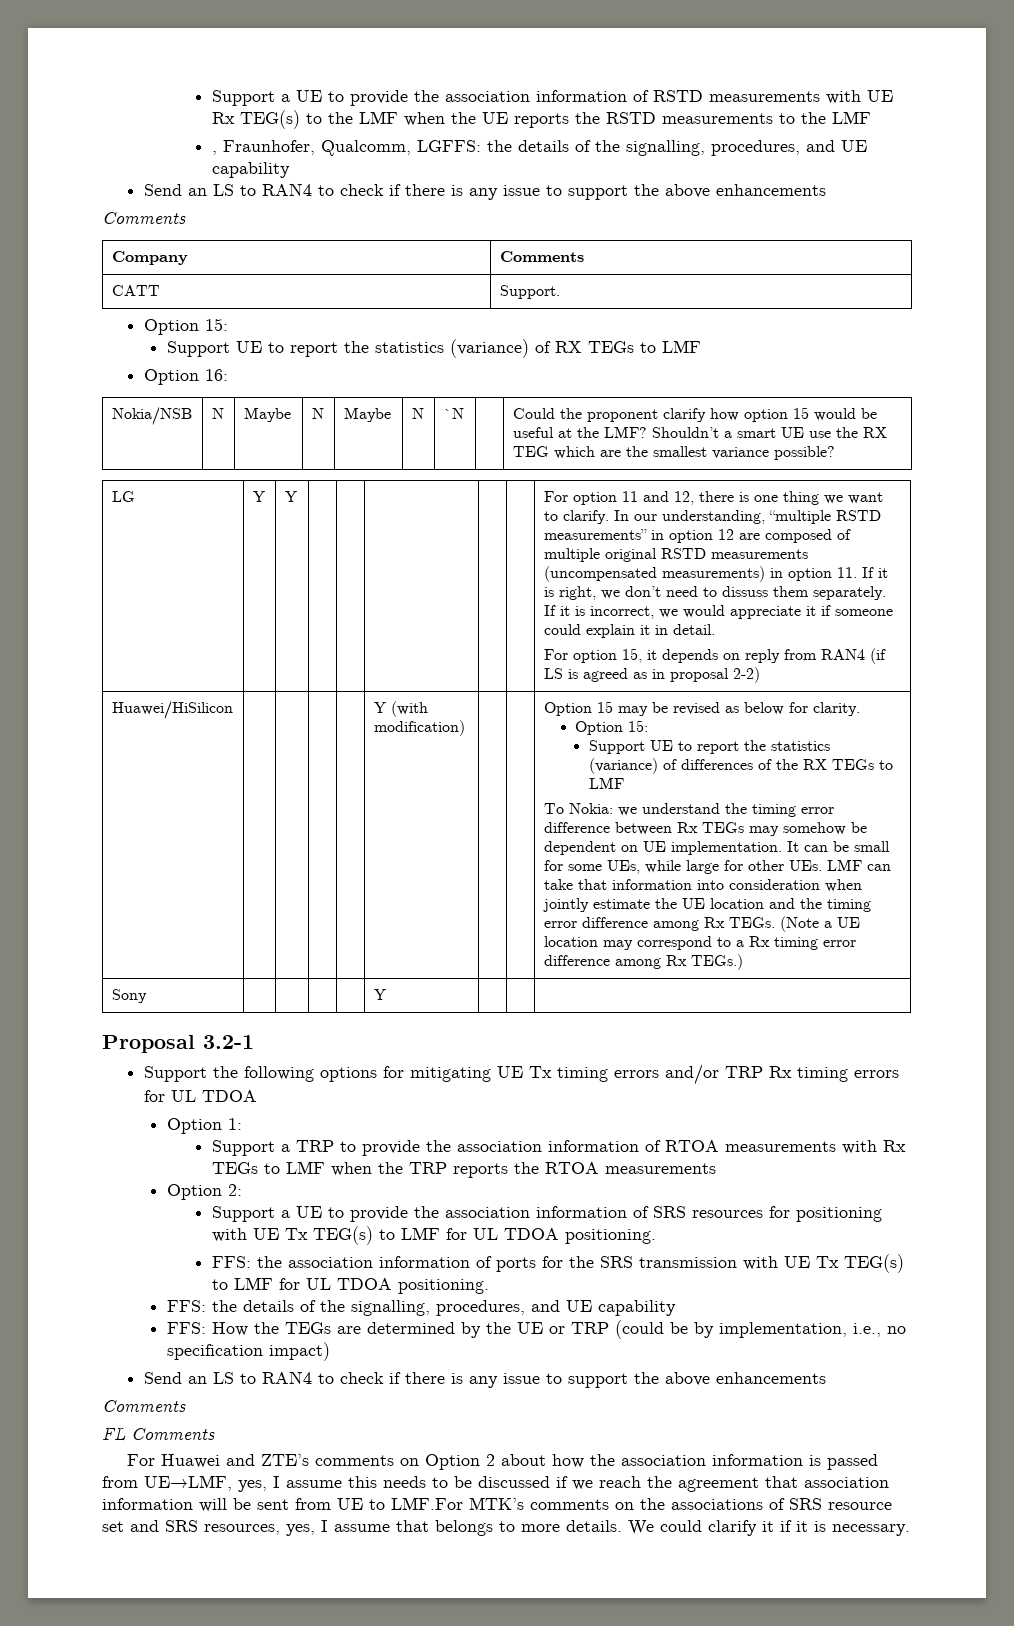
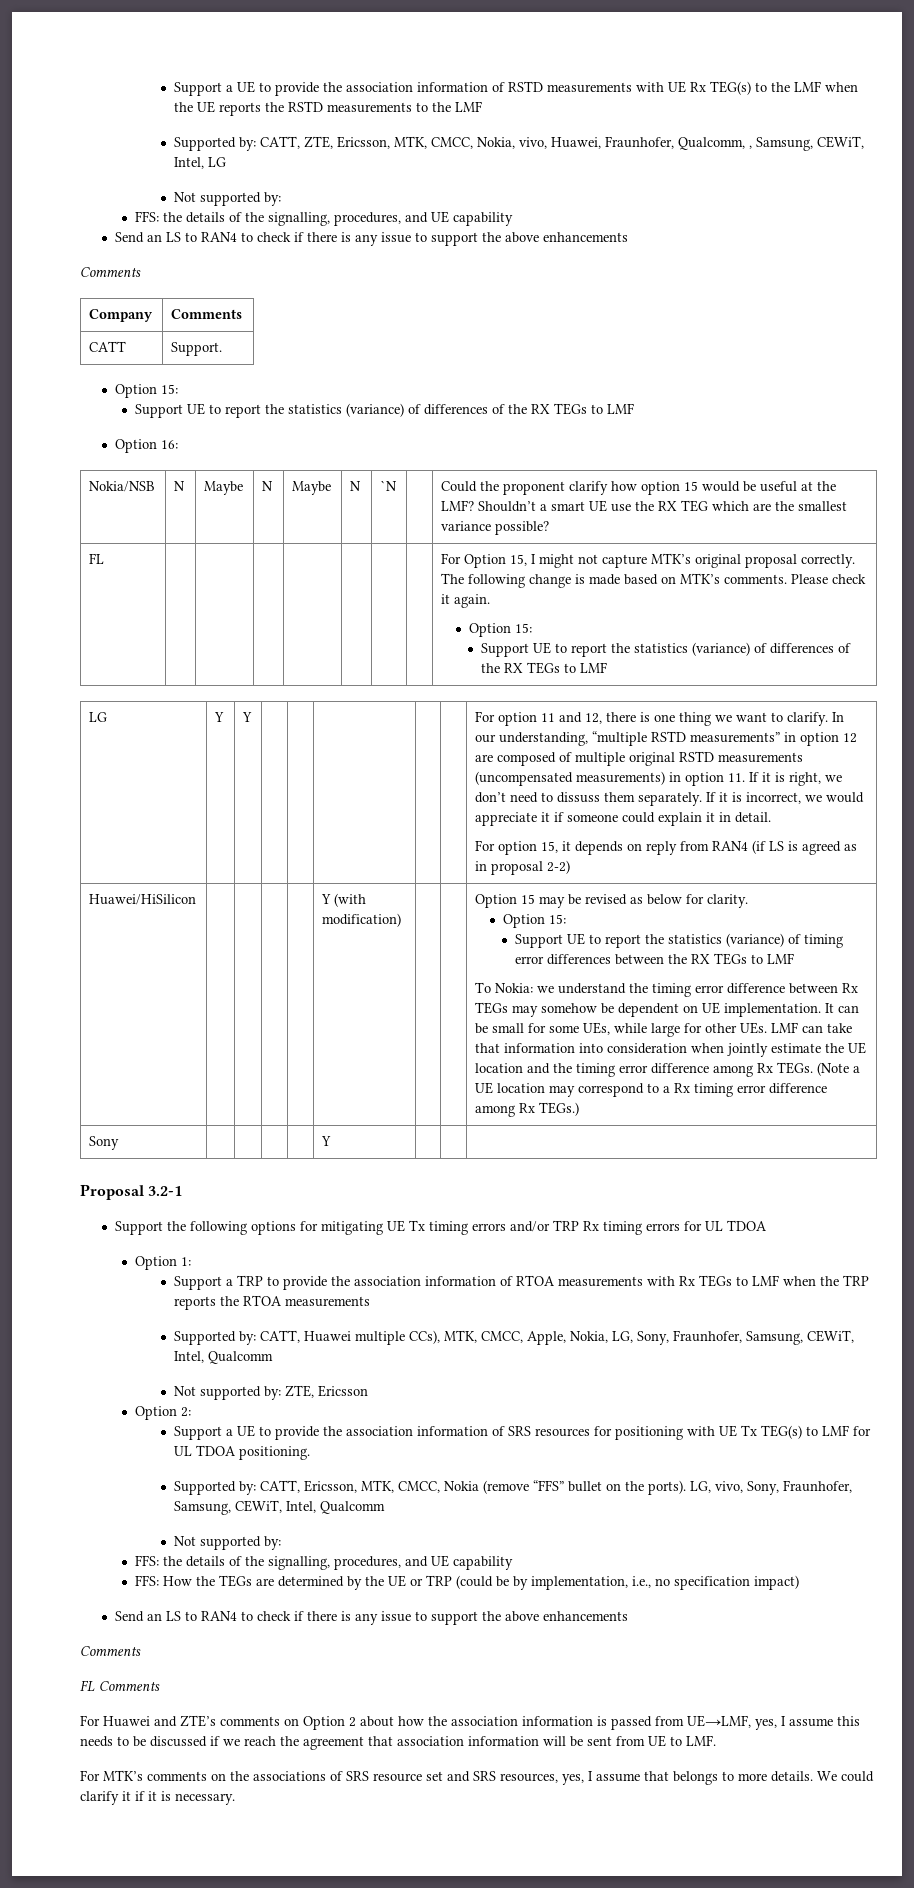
[212,140,482,156] , Fraunhofer, Qualcomm, LGFFS: -> [173,136,864,151] [173,157,226,169] [173,192,281,206] [134,211,159,222] Supported by: CATT, ZTE, Ericsson, MTK, CMCC, Nokia, vivo, Huawei, Fraunhofer, Qualcomm, , Samsung, CEWiT, Intel, LG // Not supported by: // FFS:
(551, 347) none -> [423,404,527,415] differences of the
(835, 453) none -> [89,553,105,564] [441,553,856,568] [441,573,867,588] [441,594,491,608] [468,623,532,637] [480,642,851,657] [480,662,607,674] // FL | | | | | | | | For Option 15, I might not capture MTK’s original proposal correctly. The following change is made based on MTK’s comments. Please check it again. // Option 15: // Support UE to report the statistics (variance) of differences of the RX TEGs to LMF
[680,759,772,770] differences of -> [803,934,843,948] [514,954,664,965] timing error differences between
(717, 1168) none -> [173,1330,854,1345] [173,1351,273,1364] [173,1385,368,1400] // Supported by: CATT, Huawei multiple CCs), MTK, CMCC, Apple, Nokia, LG, Sony, Fraunhofer, Samsung, CEWiT, Intel, Qualcomm // Not supported by: ZTE, Ericsson
[212,1254,905,1273] [212,1277,490,1294] FFS: the association information of ports for the SRS transmission with UE Tx TEG(s) to LMF for UL TDOA positioning. -> [173,1480,852,1495] [173,1500,385,1515] [173,1536,281,1550] Supported by: CATT, Ericsson, MTK, CMCC, Nokia (remove “FFS” bullet on the ports). LG, vivo, Sony, Fraunhofer, Samsung, CEWiT, Intel, Qualcomm // Not supported by:
[391,1497,463,1510] LMF.For -> [686,1735,716,1746] [80,1770,100,1781] LMF. // For

